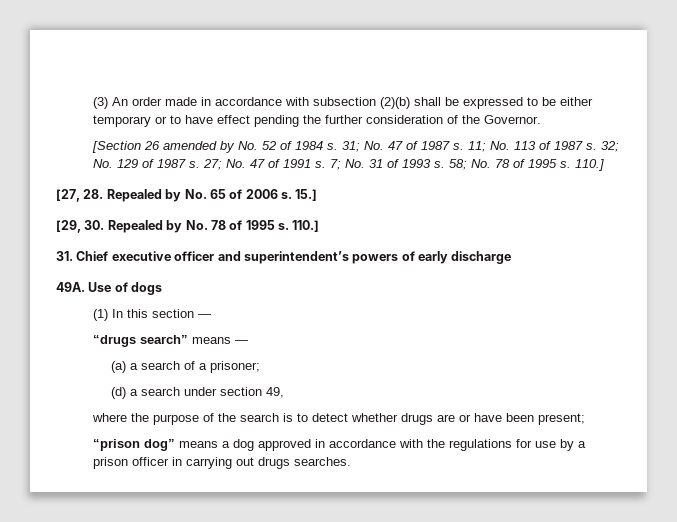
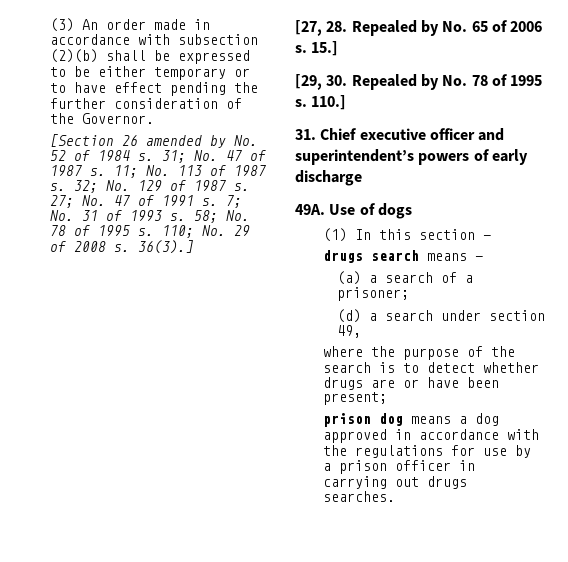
[574,159,604,171] 110.] -> [161,225,250,238] [49,240,194,254] 110; No. 29 of 2008 s. 36(3).]
[92,335,188,347] “drugs search” -> [322,250,419,263] drugs search
[92,439,175,451] “prison dog” -> [322,413,403,427] prison dog

